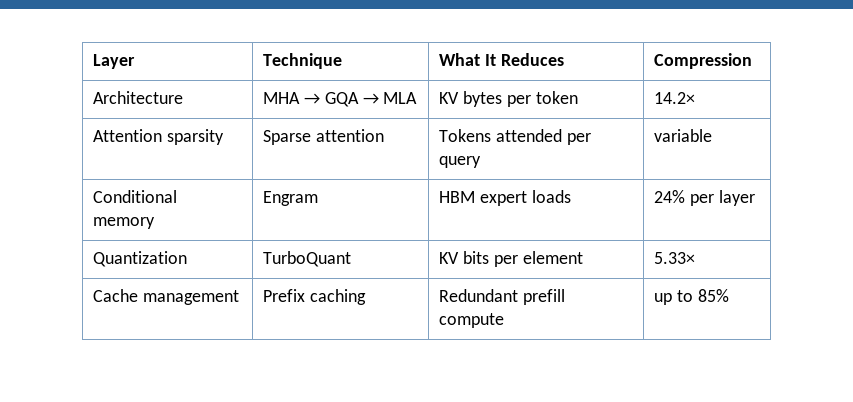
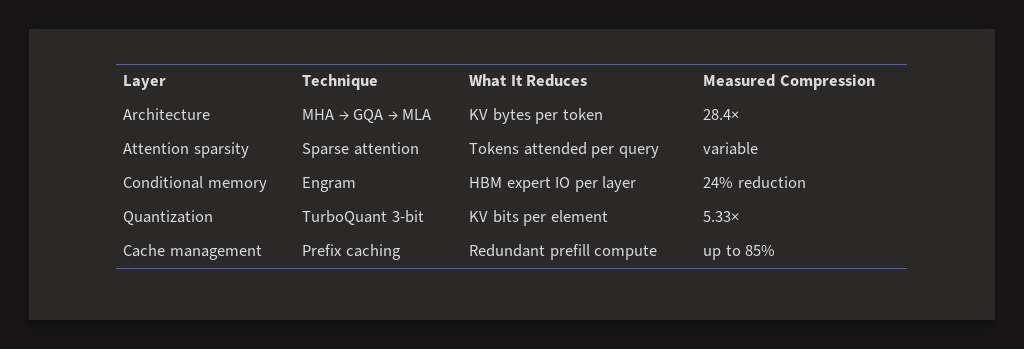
(564, 59) none -> [703,74,776,87] Measured
[654,92,696,104] 14.2× -> [703,109,740,120] 28.4×
[531,190,571,203] loads -> [555,176,637,192] IO per layer
[690,190,755,206] per layer -> [737,176,806,189] reduction
(352, 259) none -> [391,210,424,223] 3-bit

